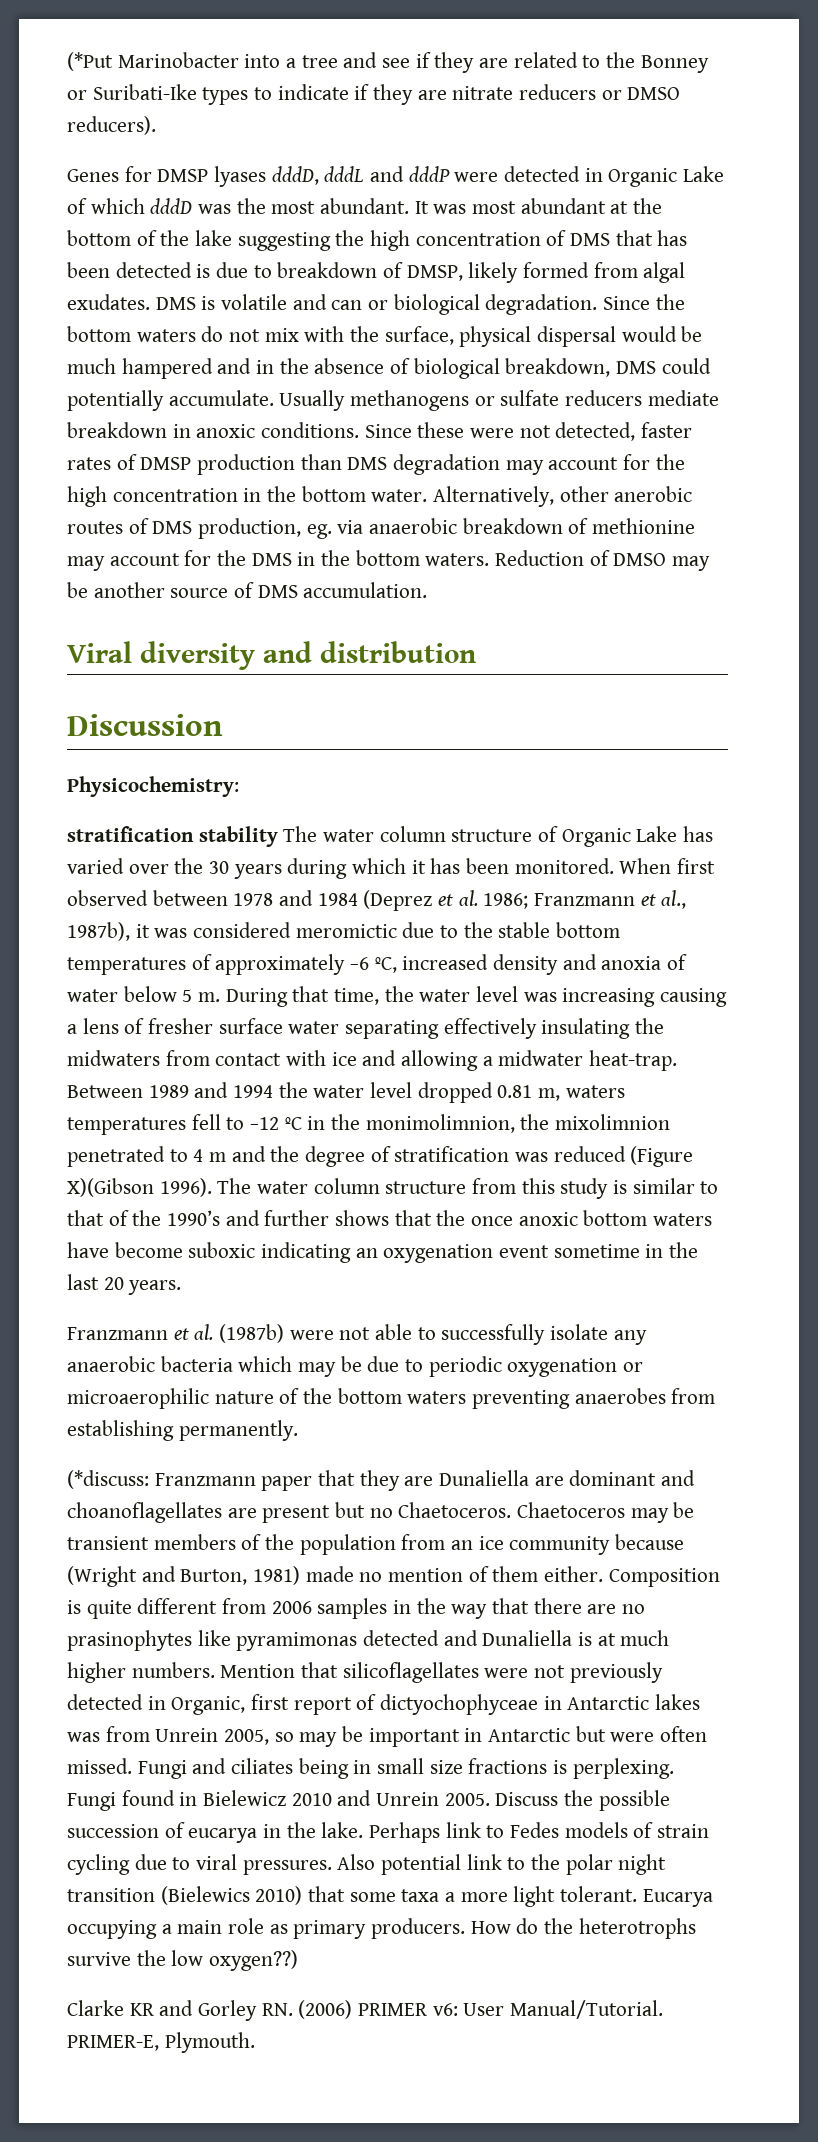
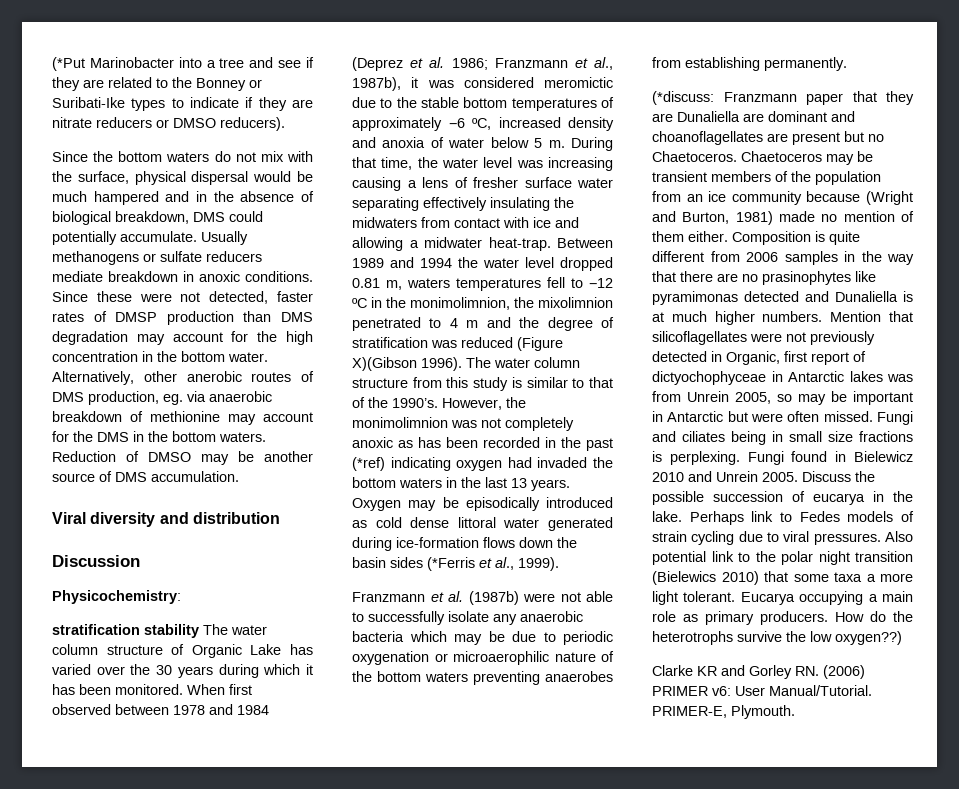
[67,166,725,187] [67,198,663,214] [67,230,688,251] [67,262,686,283] [67,294,598,315] Genes for DMSP lyases dddD, dddL and dddP were detected in Organic Lake of which dddD was the most abundant. It was most abundant at the bottom of the lake suggesting the high concentration of DMS that has been detected is due to breakdown of DMSP, likely formed from algal exudates. DMS is volatile and can or biological degradation. -> (285, 124) none
[167,1210,713,1226] [67,1242,640,1263] 1990’s and further shows that the once anoxic bottom waters have become suboxic indicating an oxygenation event sometime -> [392,397,526,410] [352,417,574,431] [352,437,613,451] [352,457,613,471] [352,477,442,488] 1990’s. However, the monimolimnion was not completely anoxic as has been recorded in the past (*ref) indicating oxygen had invaded the bottom waters
[103,1277,124,1290] 20 -> [511,478,527,488] 13
(182, 1287) none -> [352,497,613,511] [352,517,613,531] [352,537,577,551] [352,557,559,571] Oxygen may be episodically introduced as cold dense littoral water generated during ice-formation flows down the basin sides (*Ferris et al., 1999).

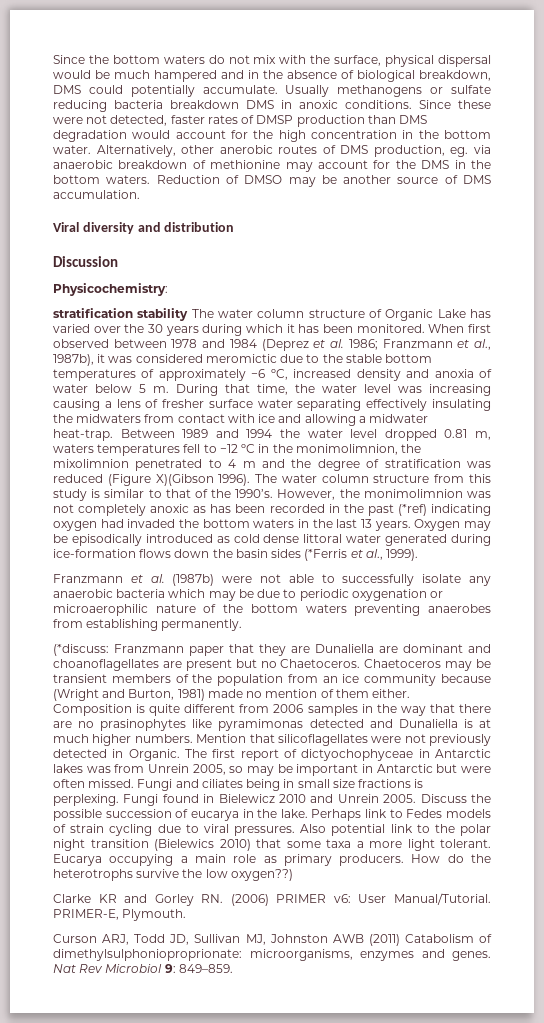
[52,57,314,71] [52,77,262,91] [52,97,313,111] [52,117,285,131] (*Put Marinobacter into a tree and see if they are related to the Bonney or Suribati-Ike types to indicate if they are nitrate reducers or DMSO reducers). // -> (53, 59) none
[206,251,262,262] [52,271,178,282] reducers mediate breakdown -> [53,100,274,112] reducing bacteria breakdown DMS
[136,334,165,345] may -> [132,130,171,139] would
[726,351,780,365] Organic, -> [128,749,207,761] Organic. The
(795, 712) none -> [53,934,493,946] [53,949,491,961] [53,964,233,973] // Curson ARJ, Todd JD, Sullivan MJ, Johnston AWB (2011) Catabolism of dimethylsulphonioproprionate: microorganisms, enzymes and genes. Nat Rev Microbiol 9: 849–859.

